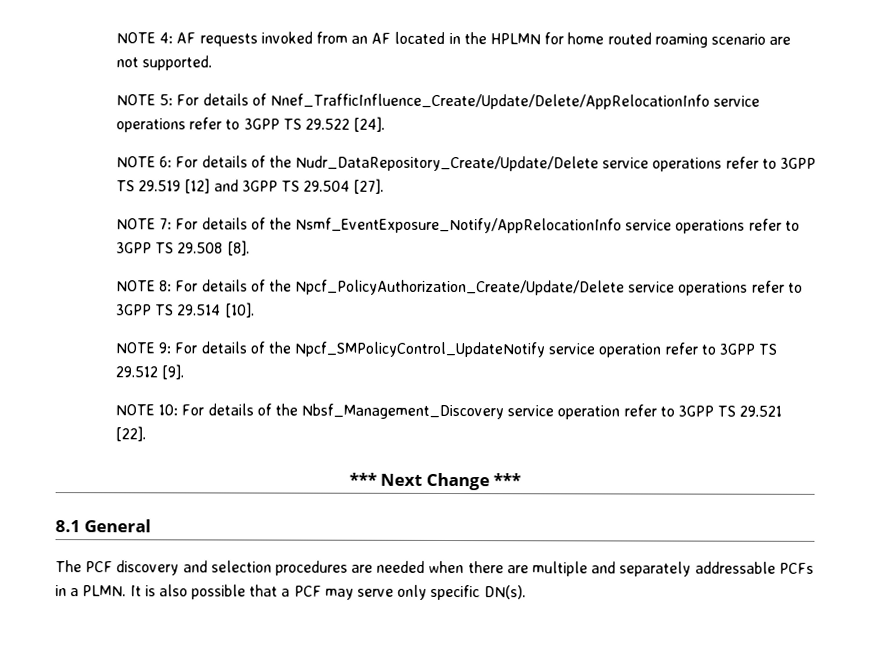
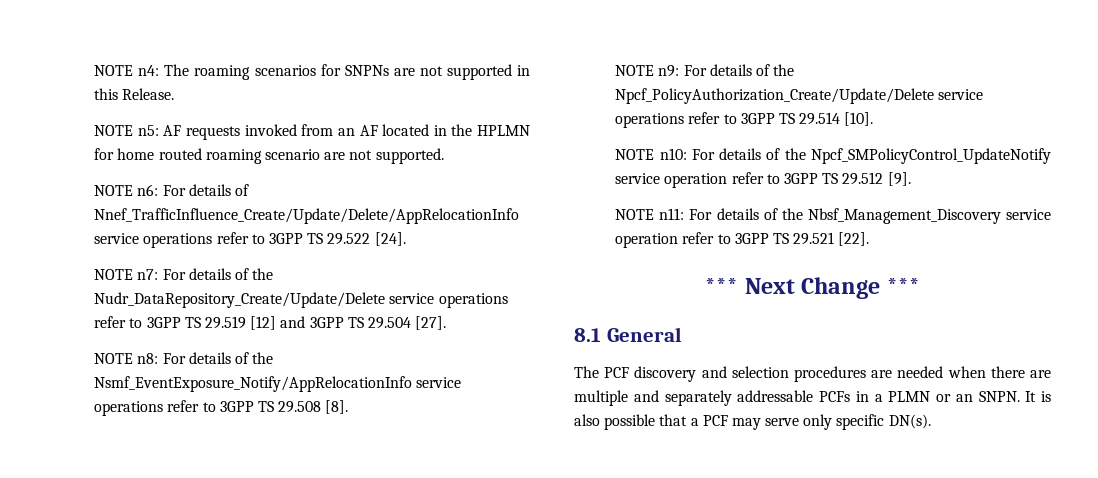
[115,32,174,44] NOTE 4: -> [94,64,531,80] [94,88,175,100] [94,125,159,136] NOTE n4: The roaming scenarios for SNPNs are not supported in this Release. // NOTE n5:
[159,94,174,106] 5: -> [137,184,159,196] n6:
[159,156,173,168] 6: -> [137,269,159,280] n7:
[159,218,173,230] 7: -> [137,353,159,364] n8:
[159,280,173,292] 8: -> [658,65,680,77] n9:
[158,342,172,354] 9: -> [659,148,687,160] n10:
[158,404,179,416] 10: -> [659,208,685,220] n11:
[82,585,127,597] PLMN. -> [888,391,1020,402] PLMN or an SNPN.

